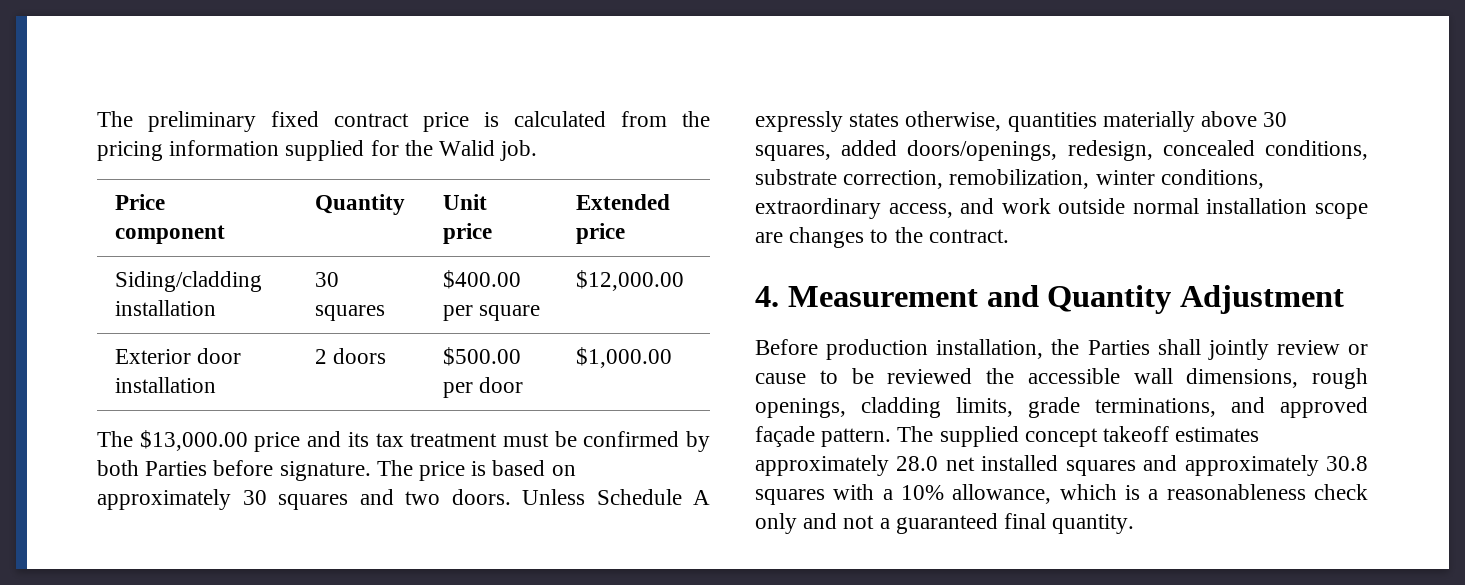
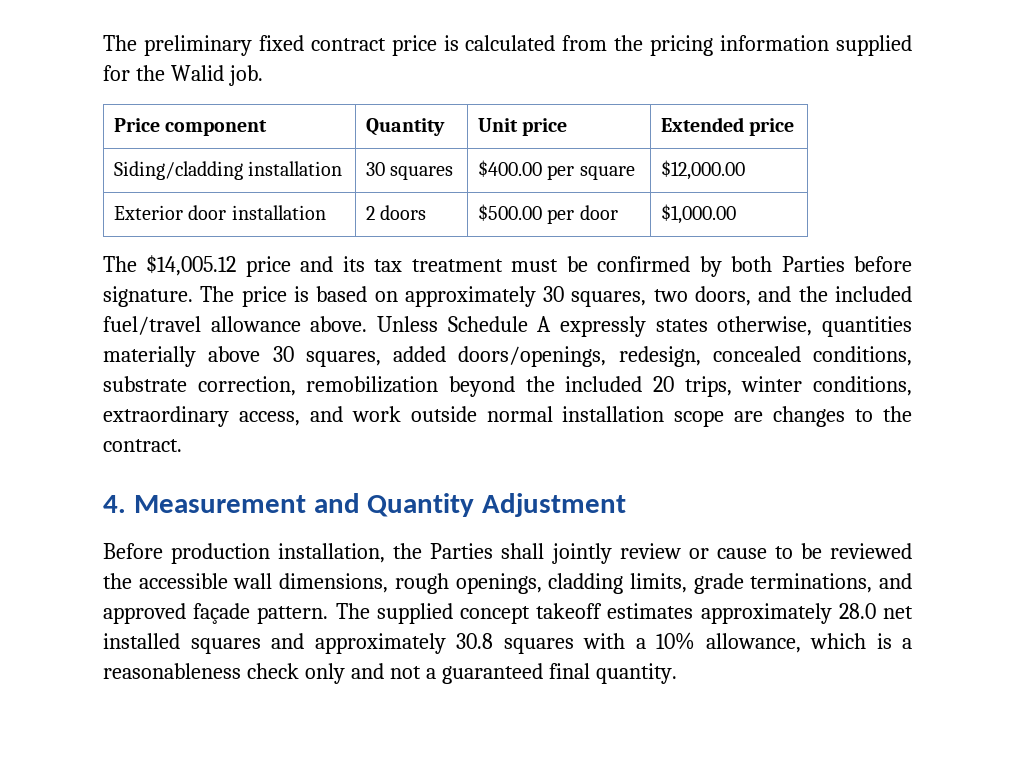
[139,430,248,451] $13,000.00 -> [146,255,237,276] $14,005.12
[278,489,511,510] squares and two doors. -> [571,286,912,307] [103,316,368,335] squares, two doors, and the included fuel/travel allowance above.
[949,169,1090,189] remobilization, -> [306,376,732,397] remobilization beyond the included 20 trips,

